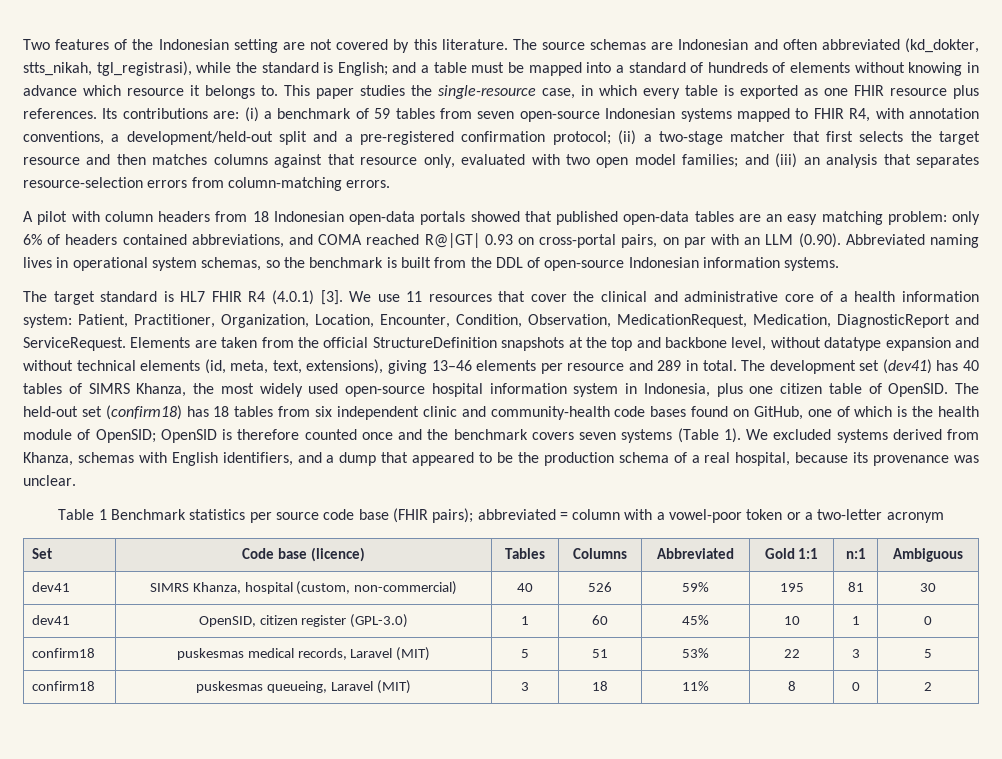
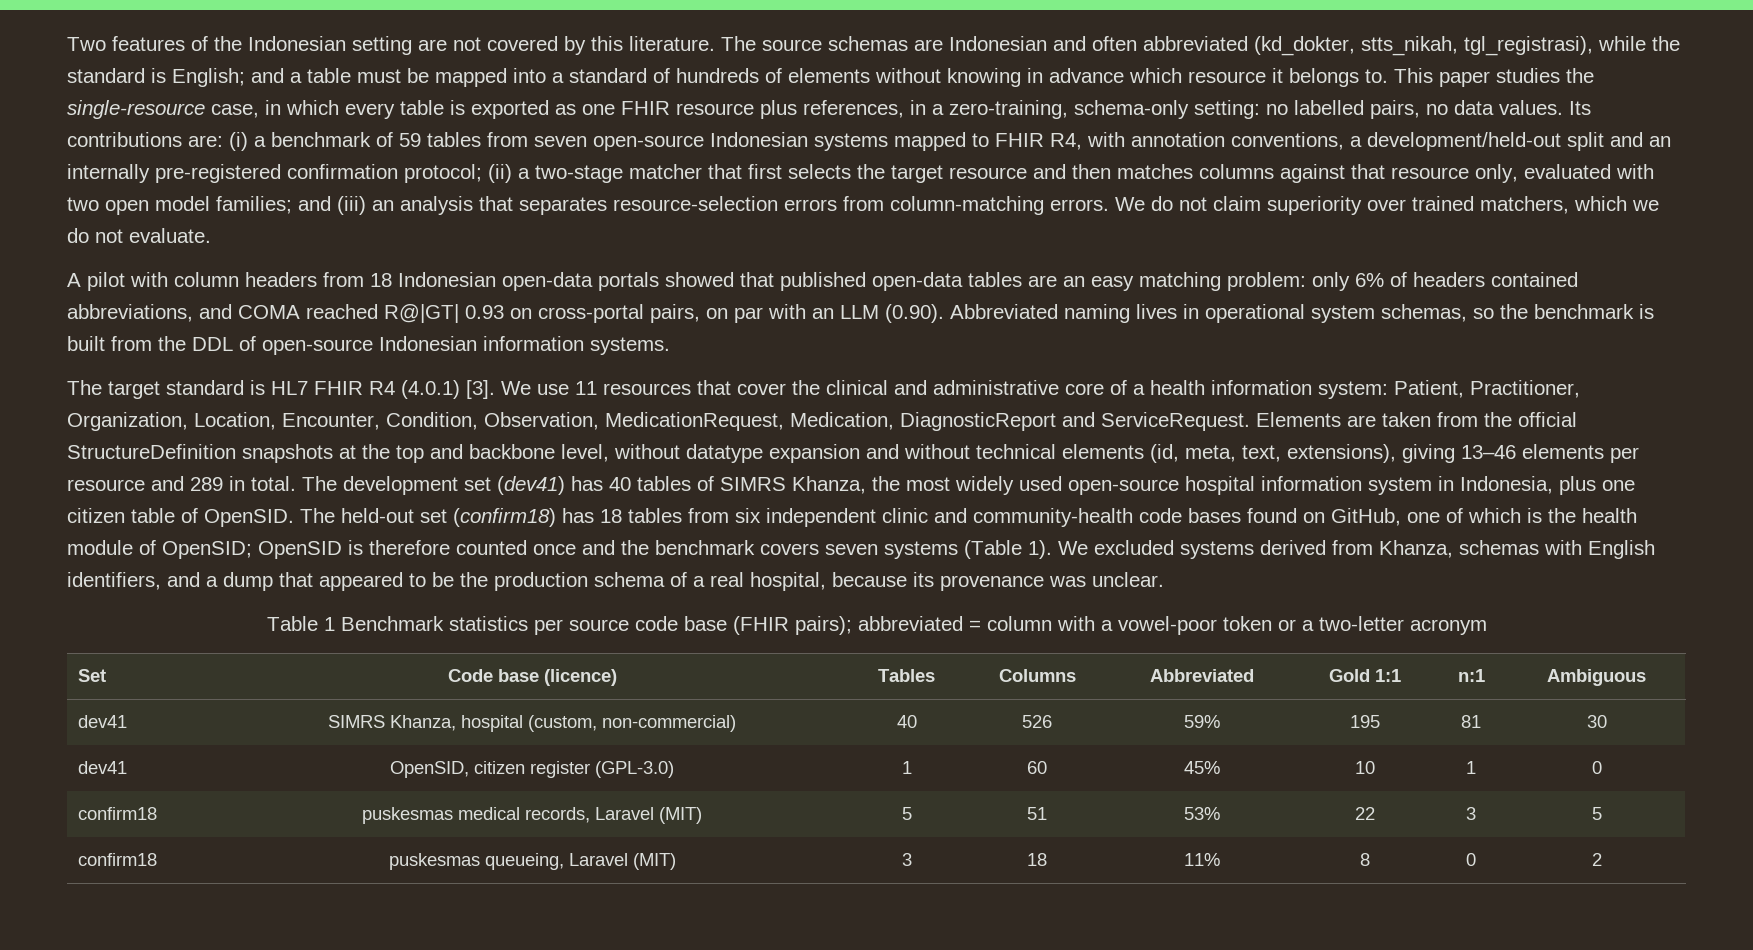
[23,108,97,119] references. -> [803,100,1563,119] references, in a zero-training, schema-only setting: no labelled pairs, no data values.
[344,134,353,142] a -> [1649,136,1671,147] [67,164,150,183] an internally
(391, 184) none -> [1115,196,1659,215] [67,228,211,243] We do not claim superiority over trained matchers, which we do not evaluate.

